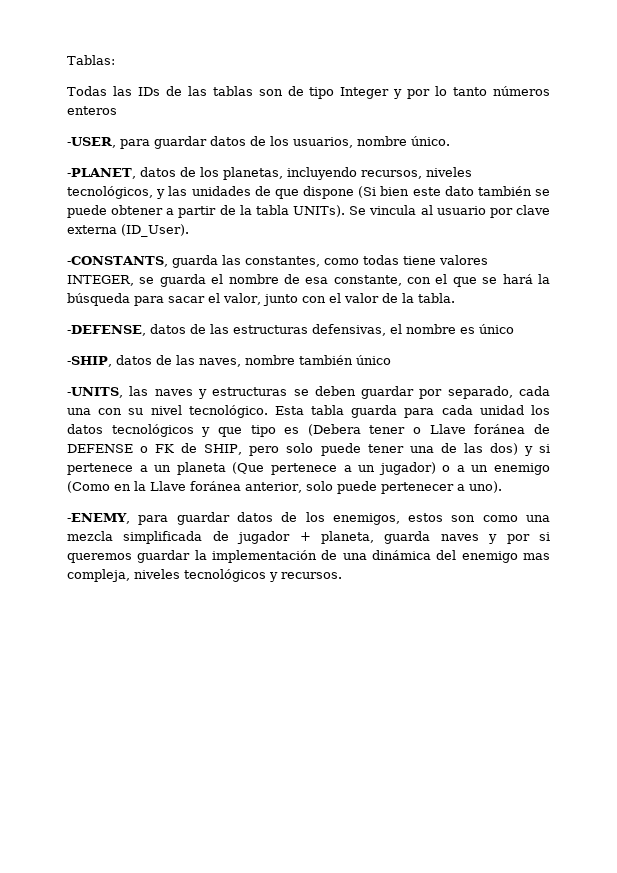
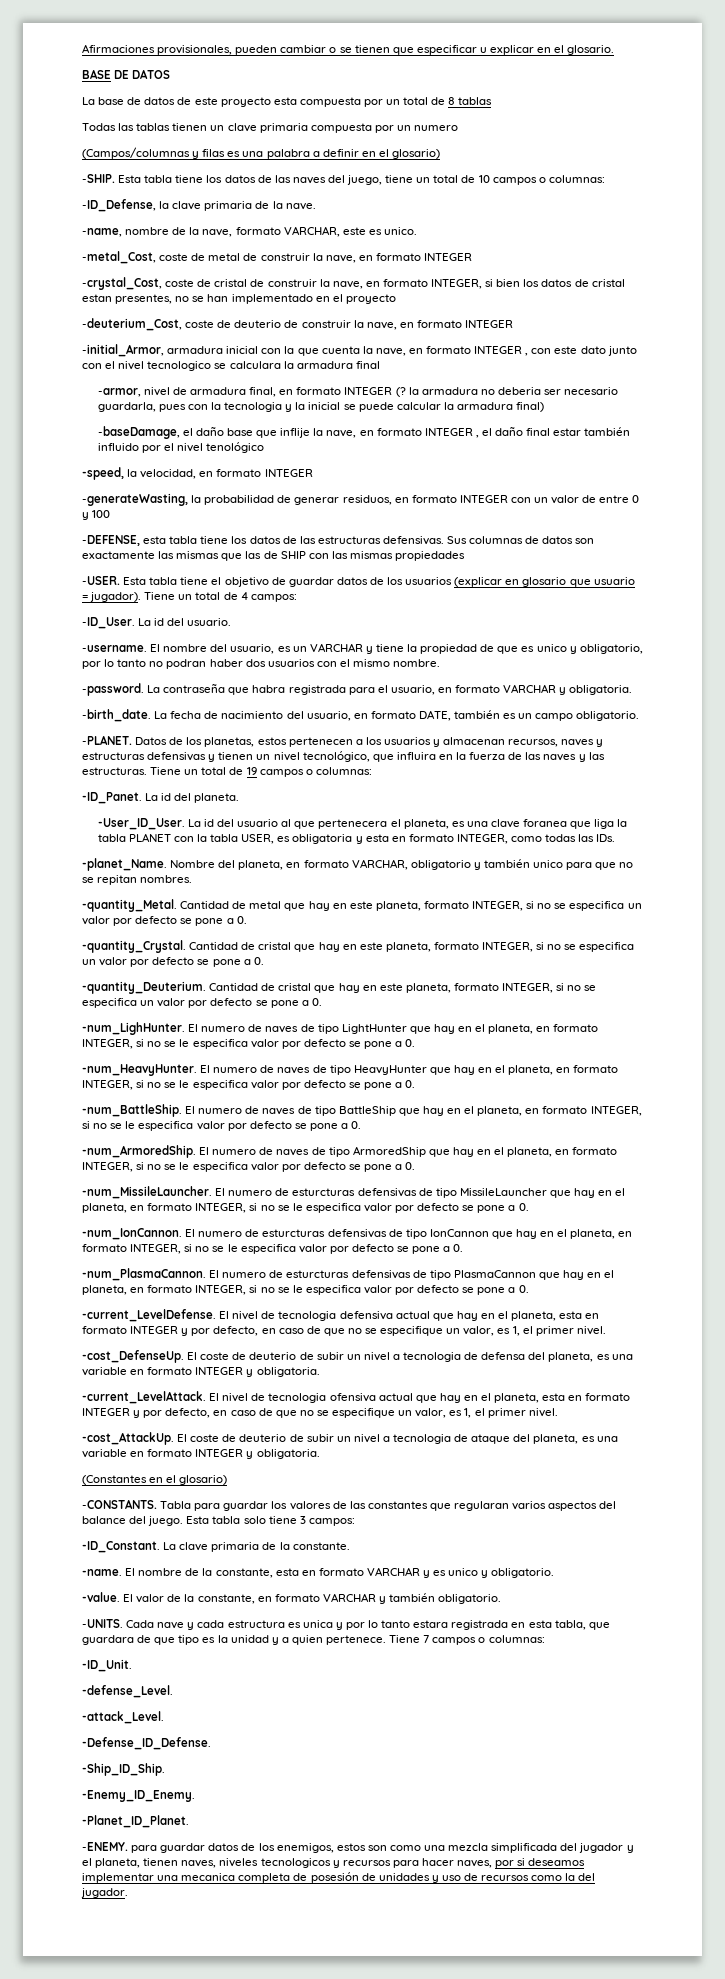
[67,55,115,65] [67,86,550,99] [67,106,117,115] [67,136,450,149] [67,167,472,180] [67,186,551,199] [67,205,550,218] [67,224,189,237] [67,255,488,268] [67,274,550,287] [67,293,455,306] [67,324,514,336] [67,355,391,367] [67,386,551,399] [67,405,550,418] [67,424,550,437] [67,443,551,456] [67,462,550,475] [67,481,502,494] [67,513,130,524] Tablas: // Todas las IDs de las tablas son de tipo Integer y por lo tanto números enteros // -USER, para guardar datos de los usuarios, nombre único. // -PLANET, datos de los planetas, incluyendo recursos, niveles tecnológicos, y las unidades de que dispone (Si bien este dato también se puede obtener a partir de la tabla UNITs). Se vincula al usuario por clave externa (ID_User). // -CONSTANTS, guarda las constantes, como todas tiene valores INTEGER, se guarda el nombre de esa constante, con el que se hará la búsqueda para sacar el valor, junto con el valor de la tabla. // -DEFENSE, datos de las estructuras defensivas, el nombre es único // -SHIP, datos de las naves, nombre también único // -UNITS, las naves y estructuras se deben guardar por separado, cada una con su nivel tecnológico. Esta tabla guarda para cada unidad los datos tecnológicos y que tipo es (Debera tener o Llave foránea de DEFENSE o FK de SHIP, pero solo puede tener una de las dos) y si pertenece a un planeta (Que pertenece a un jugador) o a un enemigo (Como en la Llave foránea anterior, solo puede pertenecer a uno). // -ENEMY, -> [82,44,615,55] [82,69,171,79] [82,97,493,107] [82,123,459,133] [82,147,441,159] [82,174,605,185] [82,199,316,212] [82,226,417,237] [82,251,473,264] [82,277,625,290] [82,294,396,304] [82,318,514,331] [82,344,637,357] [82,361,380,371] [97,387,619,397] [97,402,545,412] [97,426,631,439] [97,442,265,453] [82,467,313,480] [82,493,640,506] [82,510,111,520] [82,535,595,546] [82,551,466,561] [82,576,635,587] [82,592,297,602] [82,617,232,629] [82,643,643,654] [82,659,441,669] [82,683,633,696] [82,709,640,722] [82,735,604,747] [82,751,605,762] [82,767,372,777] [82,792,240,804] [97,818,628,830] [97,833,616,844] [82,858,634,871] [82,875,193,885] [82,899,642,912] [82,916,247,926] [82,940,635,953] [82,957,264,967] [82,981,597,994] [82,998,322,1008] [82,1022,599,1035] [82,1039,416,1049] [82,1064,619,1076] [82,1080,416,1090] [82,1104,642,1117] [82,1121,362,1131] [82,1145,618,1158] [82,1162,416,1172] [82,1186,626,1199] [82,1203,529,1213] [82,1228,633,1240] [82,1244,464,1254] [82,1268,615,1281] [82,1285,529,1295] [82,1309,600,1322] [82,1326,606,1336] [82,1350,633,1363] [82,1367,320,1377] [82,1391,631,1404] [82,1408,558,1418] [82,1432,618,1445] [82,1449,320,1459] [82,1475,228,1485] [82,1499,617,1511] [82,1516,355,1526] [82,1541,350,1553] [82,1567,555,1578] [82,1592,502,1604] [82,1619,610,1630] [82,1635,545,1645] [82,1659,132,1672] [82,1685,173,1698] [82,1711,164,1724] [82,1737,211,1750] [82,1763,165,1776] [82,1790,195,1802] [82,1815,189,1828] [82,1842,128,1851] Afirmaciones provisionales, pueden cambiar o se tienen que especificar u explicar en el glosario. // BASE DE DATOS // La base de datos de este proyecto esta compuesta por un total de 8 tablas // Todas las tablas tienen un clave primaria compuesta por un numero // (Campos/columnas y filas es una palabra a definir en el glosario) // -SHIP. Esta tabla tiene los datos de las naves del juego, tiene un total de 10 campos o columnas: // -ID_Defense, la clave primaria de la nave. // -name, nombre de la nave, formato VARCHAR, este es unico. // -metal_Cost, coste de metal de construir la nave, en formato INTEGER // -crystal_Cost, coste de cristal de construir la nave, en formato INTEGER, si bien los datos de cristal estan presentes, no se han implementado en el proyecto // -deuterium_Cost, coste de deuterio de construir la nave, en formato INTEGER // -initial_Armor, armadura inicial con la que cuenta la nave, en formato INTEGER , con este dato junto con el nivel tecnologico se calculara la armadura final // -armor, nivel de armadura final, en formato INTEGER (? la armadura no deberia ser necesario guardarla, pues con la tecnologia y la inicial se puede calcular la armadura final) // -baseDamage, el daño base que inflije la nave, en formato INTEGER , el daño final estar también influido por el nivel tenológico // -speed, la velocidad, en formato INTEGER // -generateWasting, la probabilidad de generar residuos, en formato INTEGER con un valor de entre 0 y 100 // -DEFENSE, esta tabla tiene los datos de las estructuras defensivas. Sus columnas de datos son exactamente las mismas que las de SHIP con las mismas propiedades // -USER. Esta tabla tiene el objetivo de guardar datos de los usuarios (explicar en glosario que usuario = jugador). Tiene un total de 4 campos: // -ID_User. La id del usuario. // -username. El nombre del usuario, es un VARCHAR y tiene la propiedad de que es unico y obligatorio, por lo tanto no podran haber dos usuarios con el mismo nombre. // -password. La contraseña que habra registrada para el usuario, en formato VARCHAR y obligatoria. // -birth_date. La fecha de nacimiento del usuario, en formato DATE, también es un campo obligatorio. // -PLANET. Datos de los planetas, estos pertenecen a los usuarios y almacenan recursos, naves y estructuras defensivas y tienen un nivel tecnológico, que influira en la fuerza de las naves y las estructuras. Tiene un total de 19 campos o columnas: // -ID_Panet. La id del planeta. // -User_ID_User. La id del usuario al que pertenecera el planeta, es una clave foranea que liga la tabla PLANET con la tabla USER, es obligatoria y esta en formato INTEGER, como todas las IDs. // -planet_Name. Nombre del planeta, en formato VARCHAR, obligatorio y también unico para que no se repitan nombres. // -quantity_Metal. Cantidad de metal que hay en este planeta, formato INTEGER, si no se especifica un valor por defecto se pone a 0. // -quantity_Crystal. Cantidad de cristal que hay en este planeta, formato INTEGER, si no se especifica un valor por defecto se pone a 0. // -quantity_Deuterium. Cantidad de cristal que hay en este planeta, formato INTEGER, si no se especifica un valor por defecto se pone a 0. // -num_LighHunter. El numero de naves de tipo LightHunter que hay en el planeta, en formato INTEGER, si no se le especifica valor por defecto se pone a 0. // -num_HeavyHunter. El numero de naves de tipo HeavyHunter que hay en el planeta, en formato INTEGER, si no se le especifica valor por defecto se pone a 0. // -num_BattleShip. El numero de naves de tipo BattleShip que hay en el planeta, en formato INTEGER, si no se le especifica valor por defecto se pone a 0. // -num_ArmoredShip. El numero de naves de tipo ArmoredShip que hay en el planeta, en formato INTEGER, si no se le especifica valor por defecto se pone a 0. // -num_MissileLauncher. El numero de esturcturas defensivas de tipo MissileLauncher que hay en el planeta, en formato INTEGER, si no se le especifica valor por defecto se pone a 0. // -num_IonCannon. El numero de esturcturas defensivas de tipo IonCannon que hay en el planeta, en formato INTEGER, si no se le especifica valor por defecto se pone a 0. // -num_PlasmaCannon. El numero de esturcturas defensivas de tipo PlasmaCannon que hay en el planeta, en formato INTEGER, si no se le especifica valor por defecto se pone a 0. // -current_LevelDefense. El nivel de tecnologia defensiva actual que hay en el planeta, esta en formato INTEGER y por defecto, en caso de que no se especifique un valor, es 1, el primer nivel. // -cost_DefenseUp. El coste de deuterio de subir un nivel a tecnologia de defensa del planeta, es una variable en formato INTEGER y obligatoria. // -current_LevelAttack. El nivel de tecnologia ofensiva actual que hay en el planeta, esta en formato INTEGER y por defecto, en caso de que no se especifique un valor, es 1, el primer nivel. // -cost_AttackUp. El coste de deuterio de subir un nivel a tecnologia de ataque del planeta, es una variable en formato INTEGER y obligatoria. // (Constantes en el glosario) // -CONSTANTS. Tabla para guardar los valores de las constantes que regularan varios aspectos del balance del juego. Esta tabla solo tiene 3 campos: // -ID_Constant. La clave primaria de la constante. // -name. El nombre de la constante, esta en formato VARCHAR y es unico y obligatorio. // -value. El valor de la constante, en formato VARCHAR y también obligatorio. // -UNITS. Cada nave y cada estructura es unica y por lo tanto estara registrada en esta tabla, que guardara de que tipo es la unidad y a quien pertenece. Tiene 7 campos o columnas: // -ID_Unit. // -defense_Level. // -attack_Level. // -Defense_ID_Defense. // -Ship_ID_Ship. // -Enemy_ID_Enemy. // -Planet_ID_Planet. // -ENEMY.
[212,531,550,544] [67,550,550,563] [67,569,342,582] de jugador + planeta, guarda naves y por si queremos guardar la implementación de una dinámica del enemigo mas compleja, niveles tecnológicos y recursos. -> [560,1843,634,1853] [82,1858,586,1868] [82,1872,596,1883] [81,1888,128,1898] del jugador y el planeta, tienen naves, niveles tecnologicos y recursos para hacer naves, por si deseamos implementar una mecanica completa de posesión de unidades y uso de recursos como la del jugador.

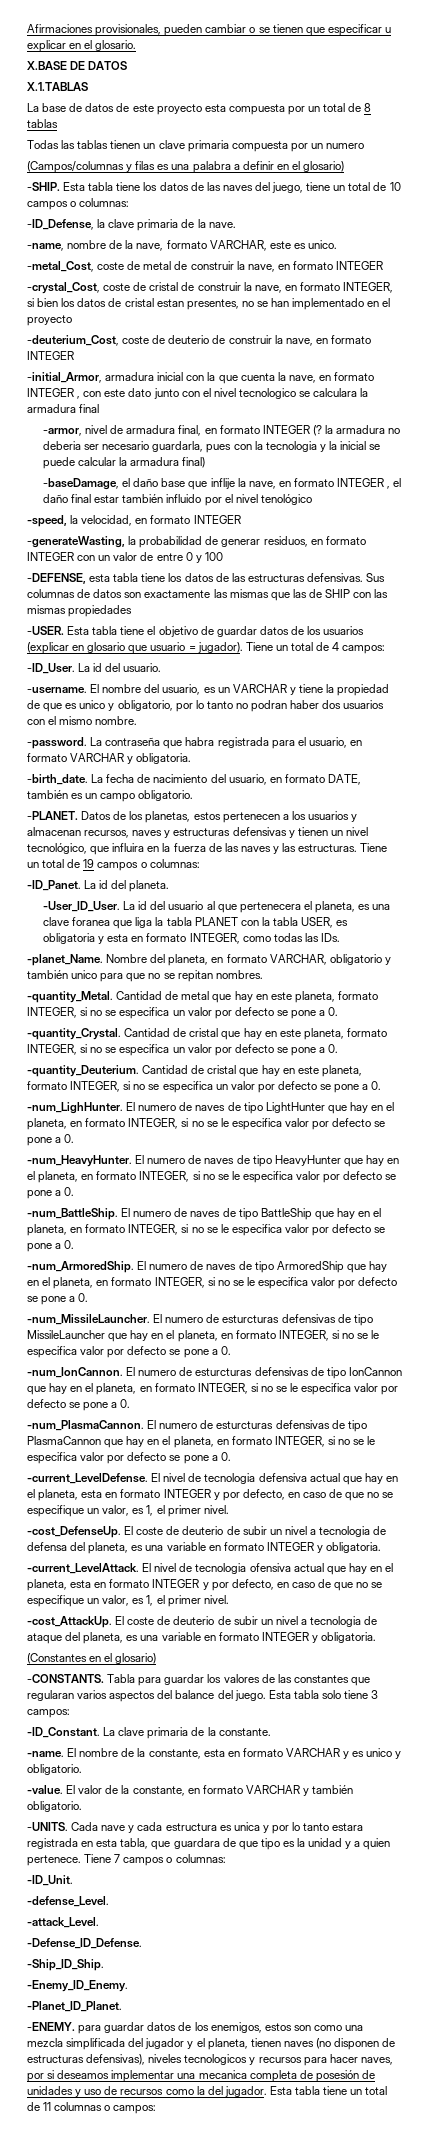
[82,69,111,79] BASE -> [27,61,67,70] X.BASE
(171, 74) none -> [27,82,88,91] // X.1.TABLAS
[181,1860,217,1868] naves, -> [283,2038,396,2050] [27,2054,146,2065] naves (no disponen de estructuras defensivas),
(128, 1893) none -> [269,2086,388,2095] [27,2102,157,2114] Esta tabla tiene un total de 11 columnas o campos:

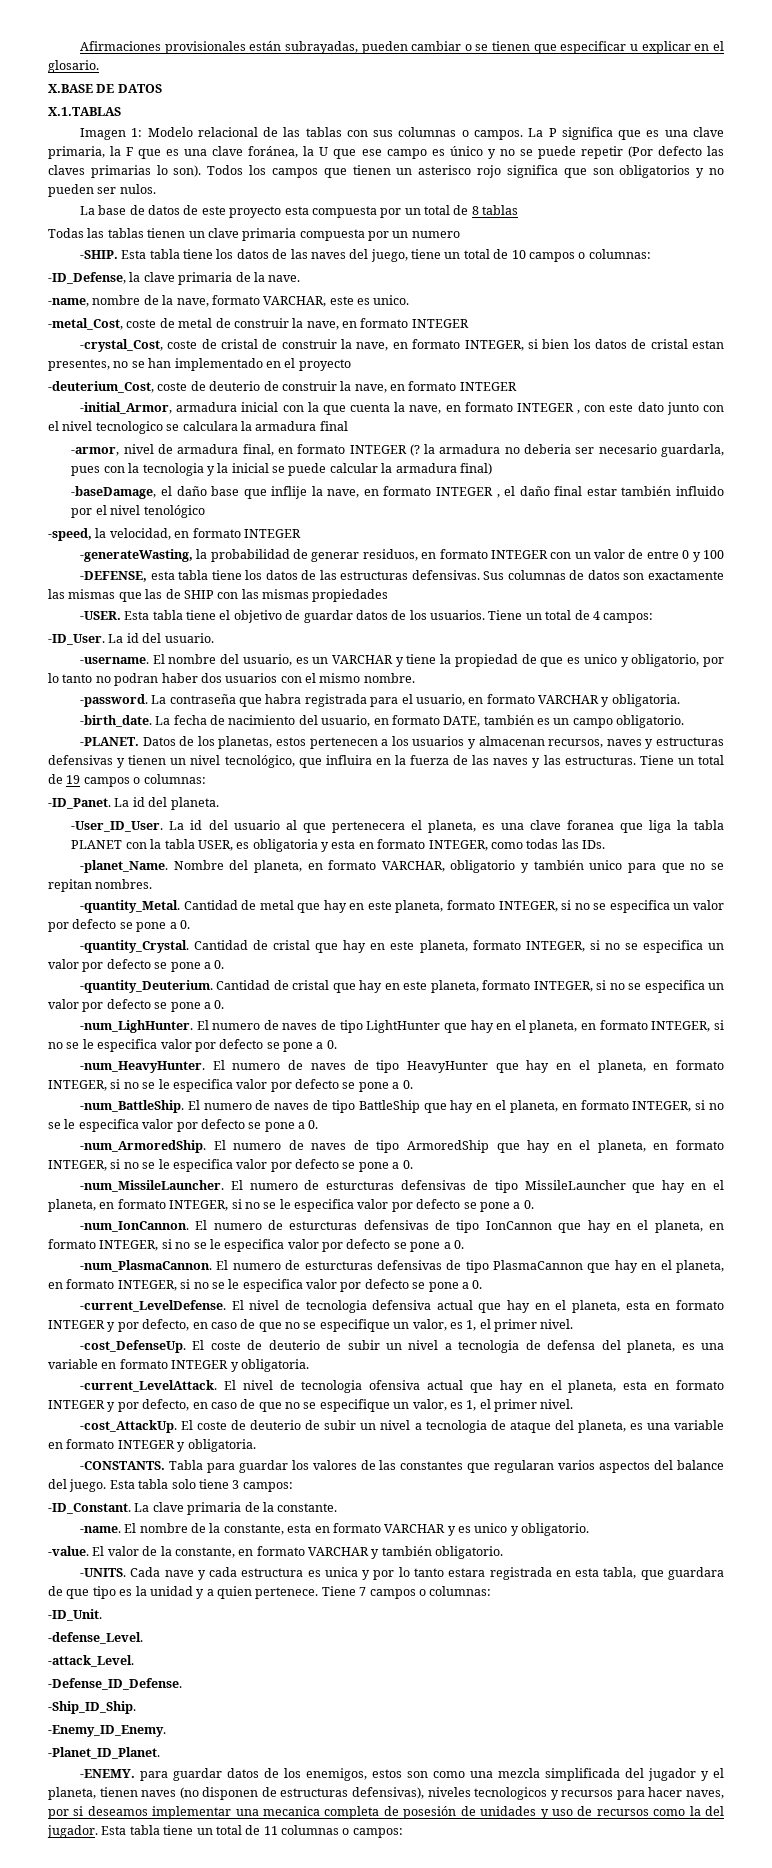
[95,24,162,36] provisionales, -> [164,41,358,54] provisionales están subrayadas,
(88, 86) none -> [79,127,725,140] [48,146,724,159] [48,165,725,178] [48,184,156,197] // Imagen 1: Modelo relacional de las tablas con sus columnas o campos. La P significa que es una clave primaria, la F que es una clave foránea, la U que ese campo es único y no se puede repetir (Por defecto las claves primarias lo son). Todos los campos que tienen un asterisco rojo significa que son obligatorios y no pueden ser nulos.
[27,161,345,173] // (Campos/columnas y filas es una palabra a definir en el glosario) -> (460, 234) none
[323,626,365,635] [27,642,243,654] usuarios (explicar en glosario que usuario = jugador). -> [430,610,486,620] usuarios.
[27,1653,157,1664] // (Constantes en el glosario) -> (256, 1445) none

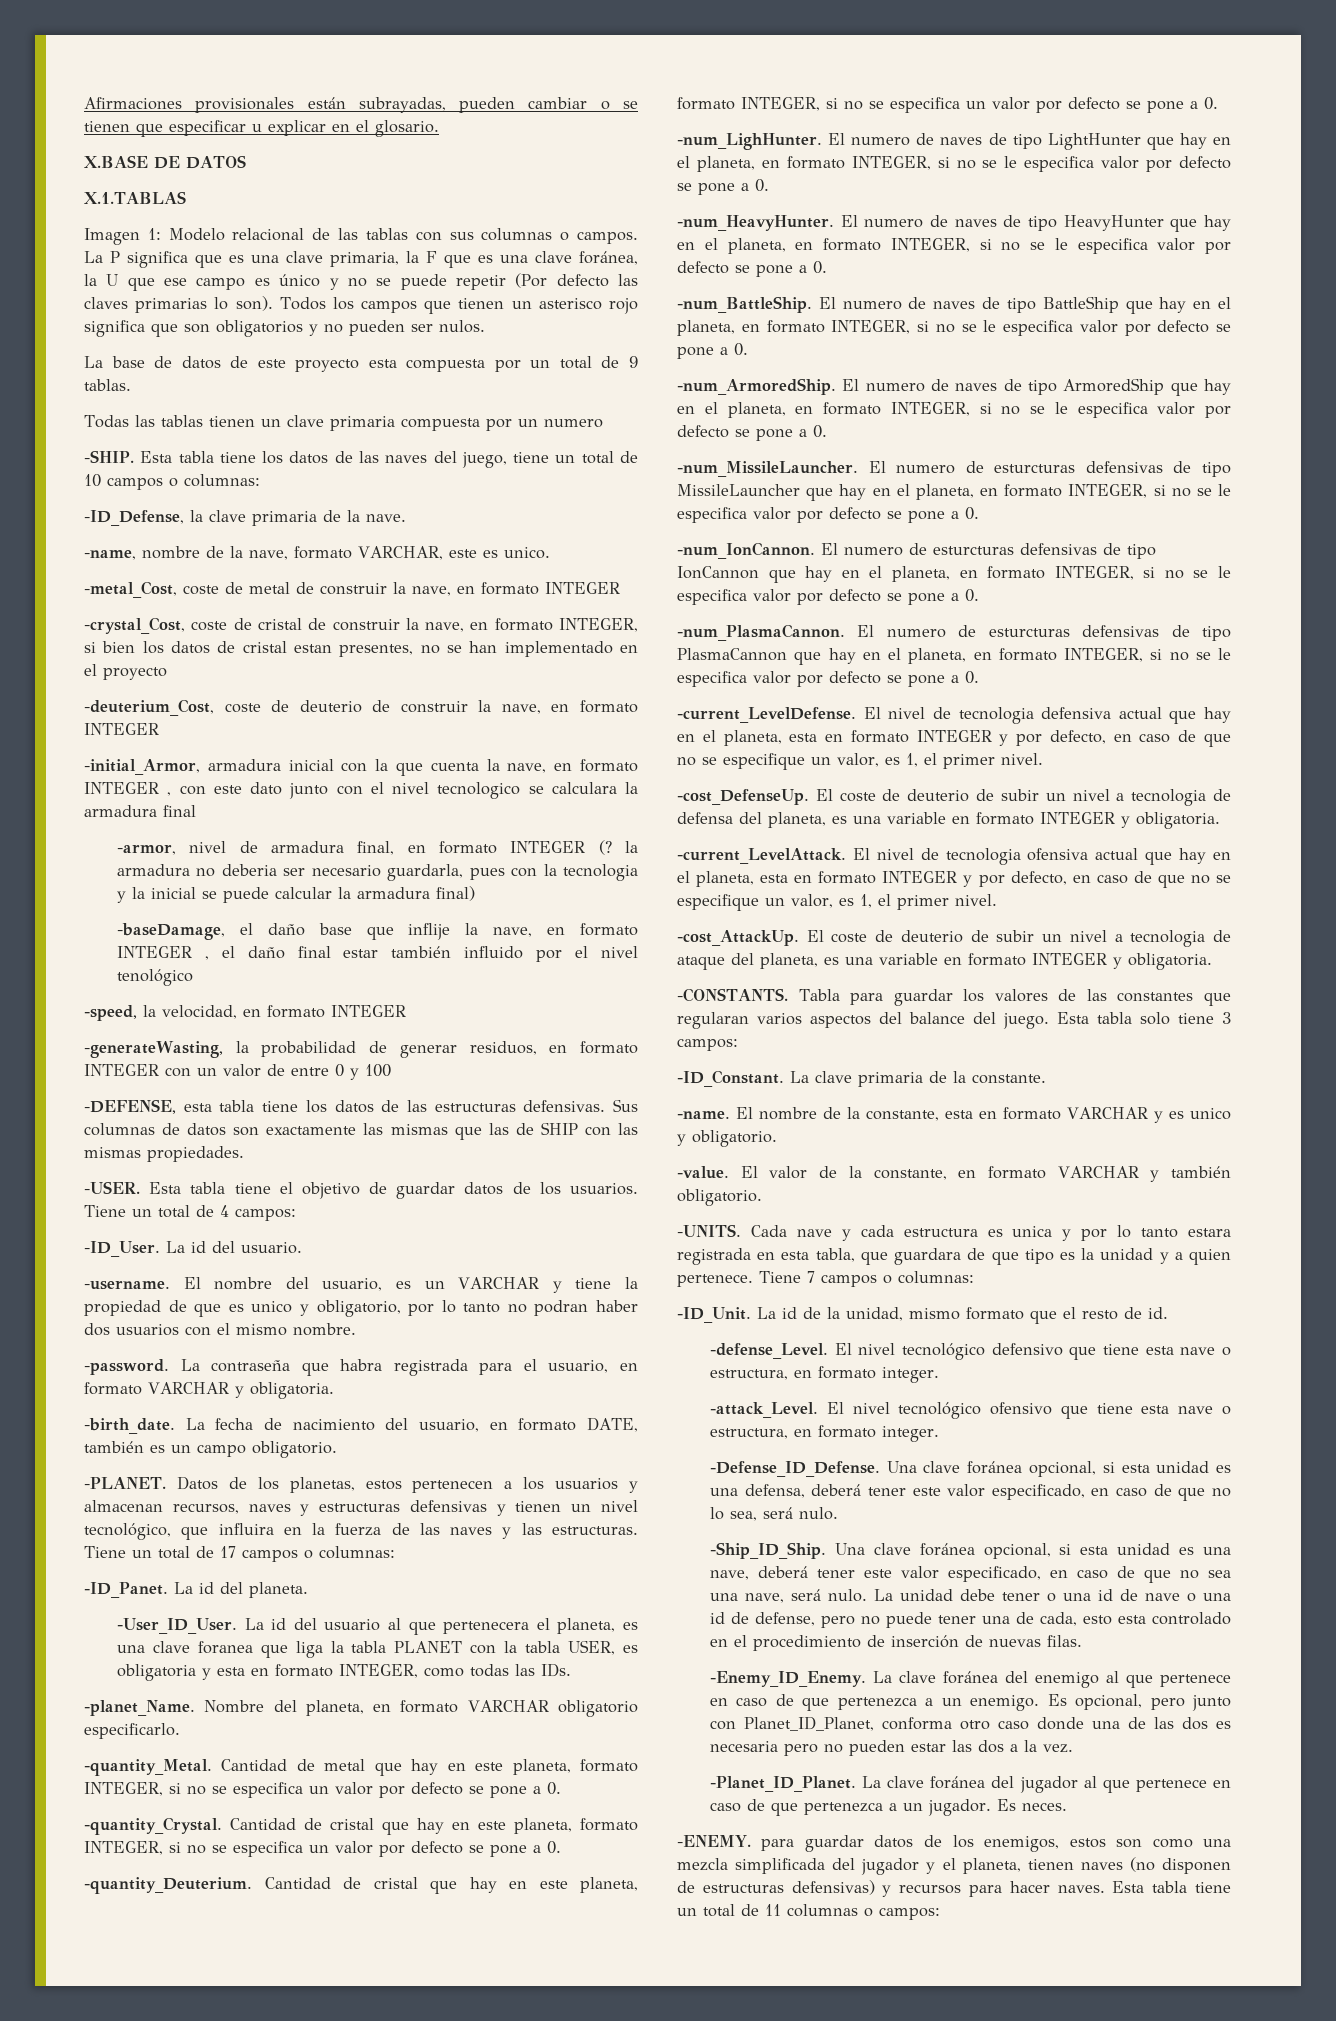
[471,205,519,215] 8 tablas -> [629,356,639,368] [84,379,131,391] 9 tablas.
[312,589,389,602] propiedades -> [147,1146,244,1162] propiedades.
[66,775,81,784] 19 -> [220,1546,236,1558] 17
[381,860,725,873] [48,879,153,892] VARCHAR, obligatorio y también unico para que no se repitan nombres. -> [467,1700,638,1717] [84,1723,180,1739] VARCHAR obligatorio especificarlo.
[48,1632,143,1644] [48,1655,134,1667] [48,1678,182,1690] [48,1701,136,1714] [48,1725,166,1737] [48,1747,160,1759] // -defense_Level. // -attack_Level. // -Defense_ID_Defense. // -Ship_ID_Ship. // -Enemy_ID_Enemy. // -Planet_ID_Planet. -> [757,1307,1168,1324] [709,1343,1231,1360] [709,1366,939,1383] [709,1402,1231,1419] [709,1425,939,1442] [709,1461,1231,1477] [709,1484,1231,1501] [709,1507,838,1521] [709,1542,1231,1559] [709,1566,1231,1583] [709,1589,1231,1603] [709,1612,1231,1628] [709,1635,1082,1651] [709,1671,1231,1688] [709,1694,1231,1711] [709,1716,1232,1731] [709,1740,1073,1756] [709,1776,1231,1793] [709,1799,1067,1816] La id de la unidad, mismo formato que el resto de id. // -defense_Level. El nivel tecnológico defensivo que tiene esta nave o estructura, en formato integer. // -attack_Level. El nivel tecnológico ofensivo que tiene esta nave o estructura, en formato integer. // -Defense_ID_Defense. Una clave foránea opcional, si esta unidad es una defensa, deberá tener este valor especificado, en caso de que no lo sea, será nulo. // -Ship_ID_Ship. Una clave foránea opcional, si esta unidad es una nave, deberá tener este valor especificado, en caso de que no sea una nave, será nulo. La unidad debe tener o una id de nave o una id de defense, pero no puede tener una de cada, esto esta controlado en el procedimiento de inserción de nuevas filas. // -Enemy_ID_Enemy. La clave foránea del enemigo al que pertenece en caso de que pertenezca a un enemigo. Es opcional, pero junto con Planet_ID_Planet, conforma otro caso donde una de las dos es necesaria pero no pueden estar las dos a la vez. // -Planet_ID_Planet. La clave foránea del jugador al que pertenece en caso de que pertenezca a un jugador. Es neces.
[352,1787,548,1800] defensivas), niveles tecnologicos -> [791,1880,875,1895] defensivas)
[685,1790,724,1799] [48,1806,724,1819] [47,1825,98,1838] naves, por si deseamos implementar una mecanica completa de posesión de unidades y uso de recursos como la del jugador. -> [1057,1885,1105,1893] naves.

